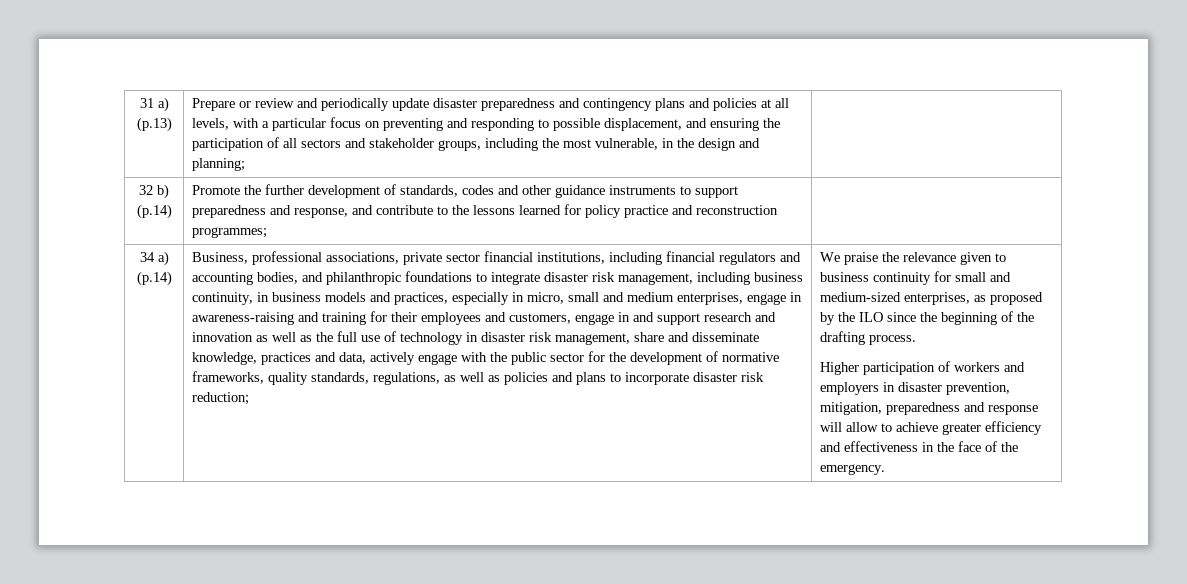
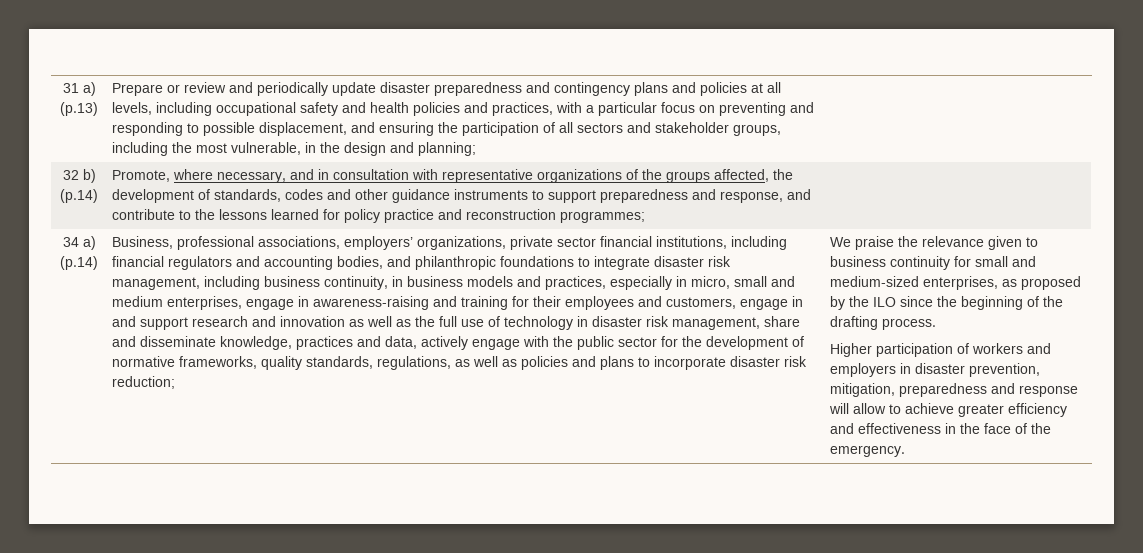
(229, 124) none -> [155,102,553,116] including occupational safety and health policies and practices,
[191,184,304,195] Promote the further -> [111,169,793,183] Promote, where necessary, and in consultation with representative organizations of the groups affected, the
(399, 258) none -> [343,236,506,250] employers’ organizations,

